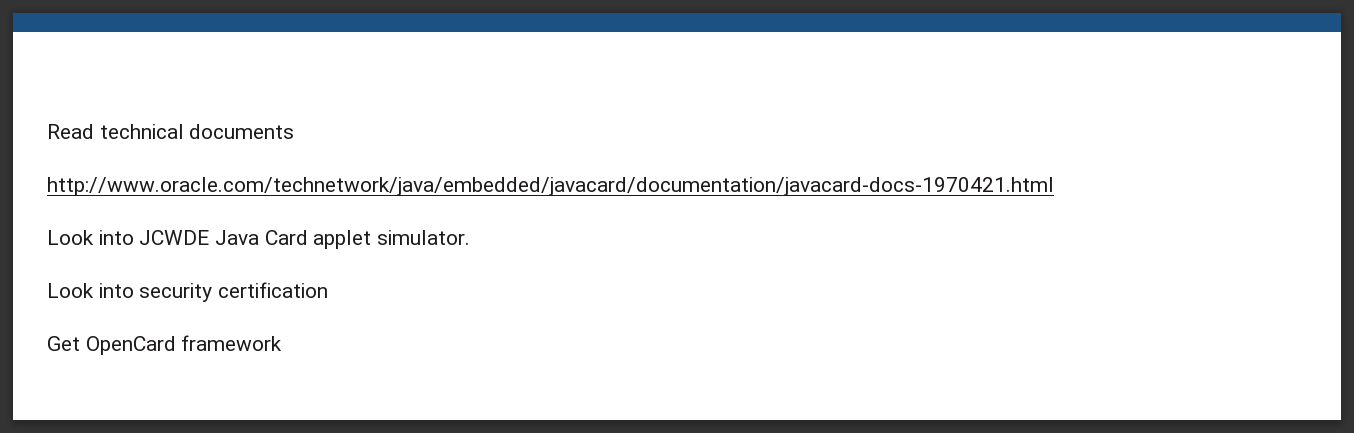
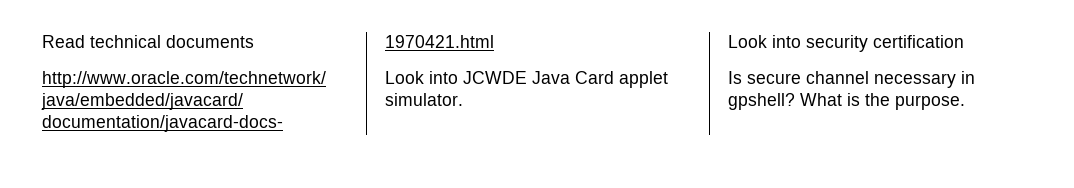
[47,335,283,355] Get OpenCard framework -> [728,71,975,88] [728,93,965,110] Is secure channel necessary in gpshell? What is the purpose.

